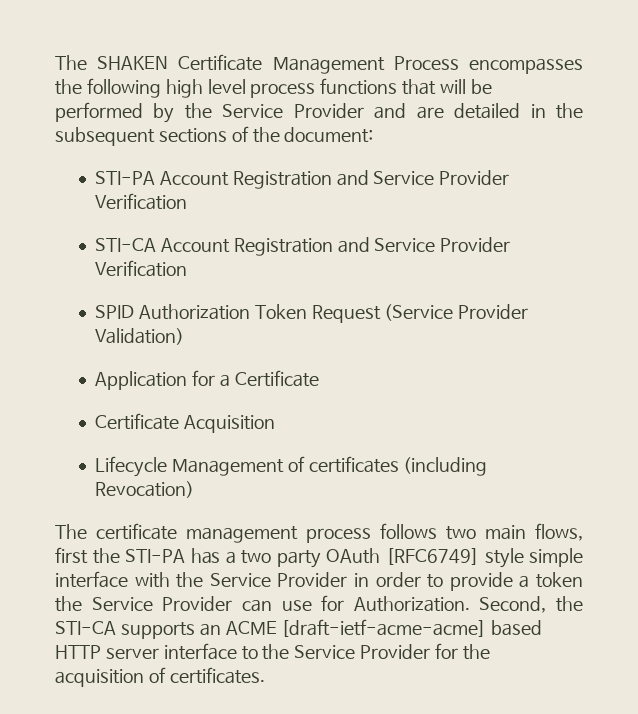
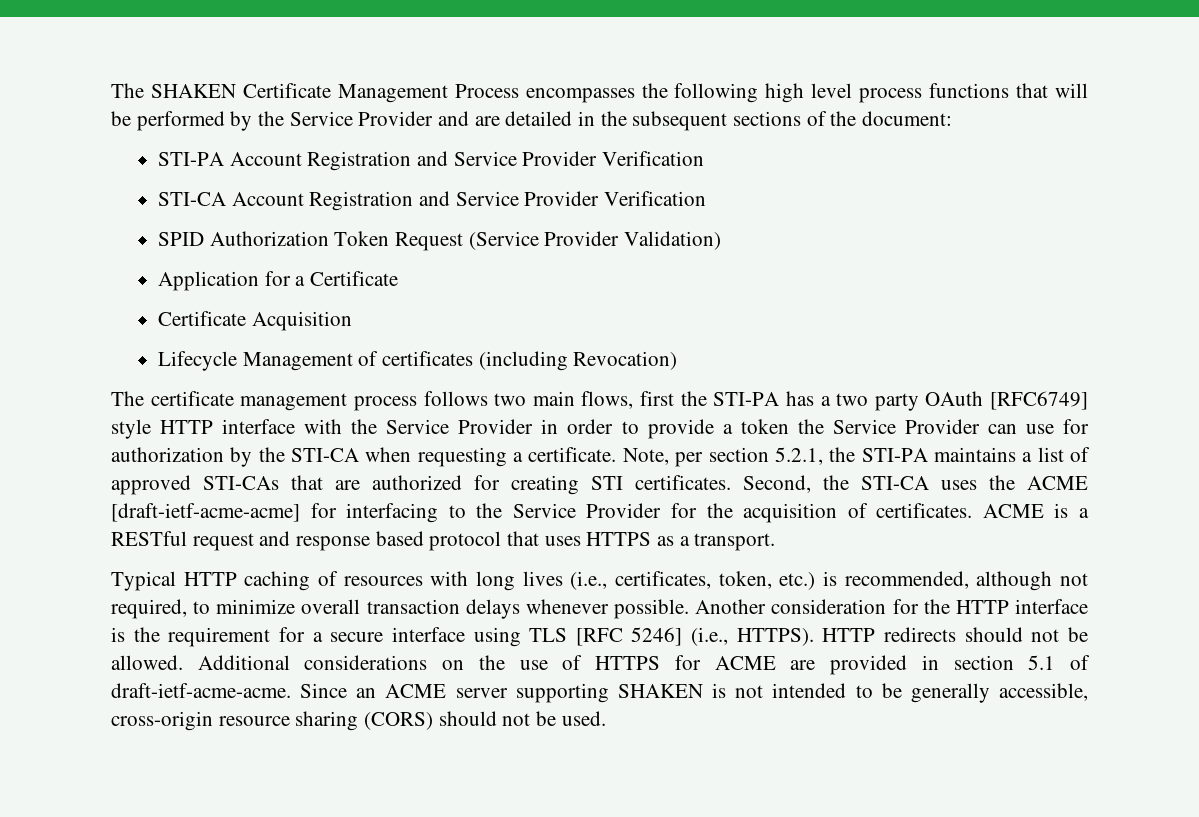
[529,548,584,567] simple -> [160,420,214,434] HTTP
[353,596,583,613] [55,619,543,639] [55,643,237,660] Authorization. Second, the STI-CA supports an ACME [draft-ietf-acme-acme] based HTTP server interface -> [111,447,1091,467] [111,475,1088,495] [111,503,439,523] authorization by the STI-CA when requesting a certificate. Note, per section 5.2.1, the STI-PA maintains a list of approved STI-CAs that are authorized for creating STI certificates. Second, the STI-CA uses the ACME [draft-ietf-acme-acme] for interfacing
(265, 675) none -> [982,503,1089,518] [111,531,776,551] [111,571,1088,591] [111,599,1089,619] [111,627,1088,647] [111,655,1091,675] [111,683,1089,703] [111,711,606,731] ACME is a RESTful request and response based protocol that uses HTTPS as a transport. // Typical HTTP caching of resources with long lives (i.e., certificates, token, etc.) is recommended, although not required, to minimize overall transaction delays whenever possible. Another consideration for the HTTP interface is the requirement for a secure interface using TLS [RFC 5246] (i.e., HTTPS). HTTP redirects should not be allowed. Additional considerations on the use of HTTPS for ACME are provided in section 5.1 of draft-ietf-acme-acme. Since an ACME server supporting SHAKEN is not intended to be generally accessible, cross-origin resource sharing (CORS) should not be used.

